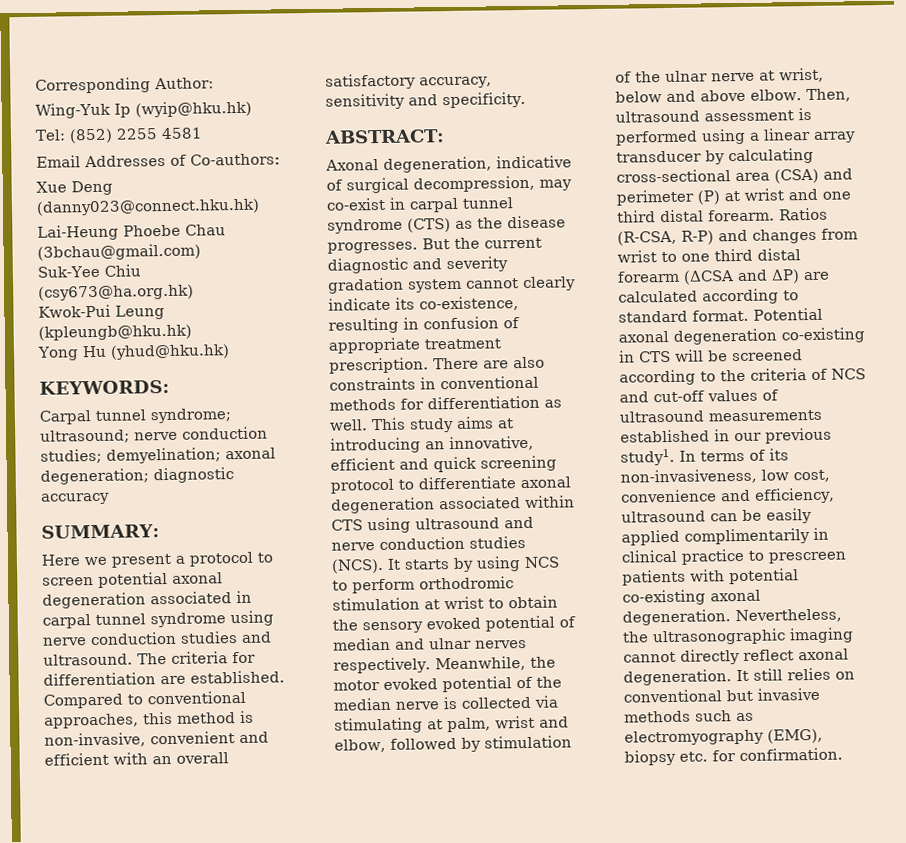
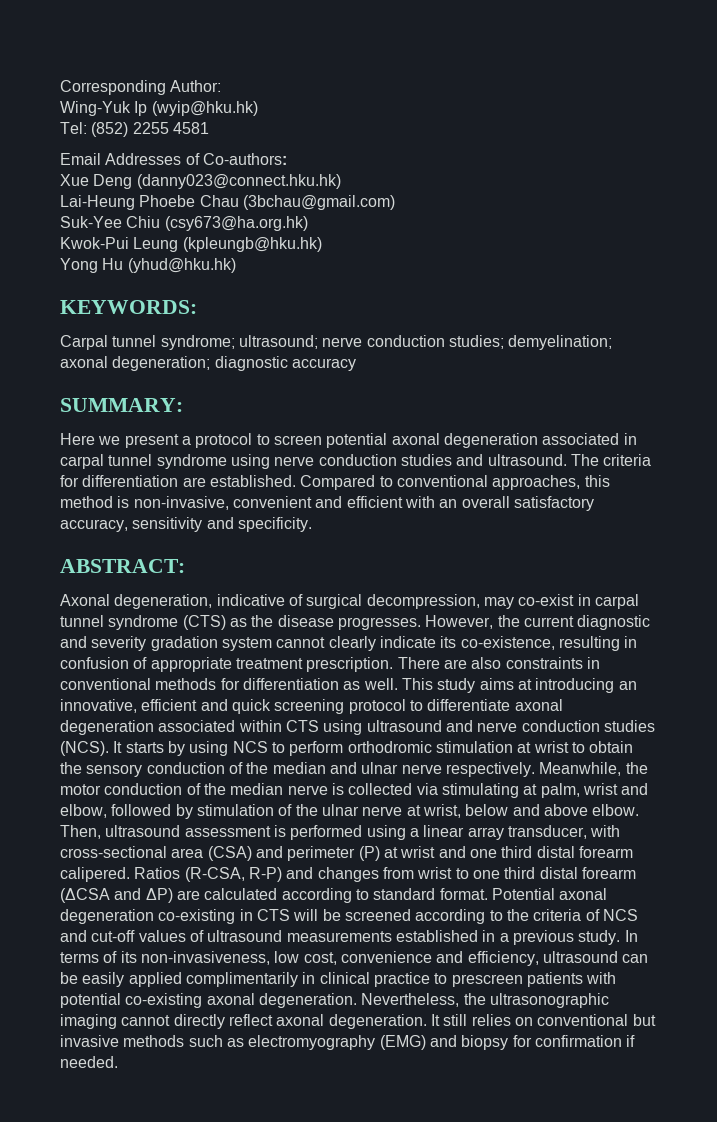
[422,238,450,250] But -> [425,615,494,629] However,
[426,615,576,632] evoked potential of -> [146,762,269,774] conduction of the
[475,640,527,649] nerves -> [401,764,442,774] nerve
[383,676,512,693] evoked potential -> [104,783,183,795] conduction
[616,147,814,165] transducer by calculating -> [507,825,621,839] transducer, with
[708,209,775,222] forearm. -> [578,846,633,858] [60,867,130,882] forearm calipered.
[734,427,832,444] [620,448,675,466] our previous study1. -> [499,930,621,945] a previous study.
[767,728,823,744] [624,747,843,766] (EMG), biopsy etc. for confirmation. -> [379,1035,636,1050] [60,1056,118,1068] (EMG) and biopsy for confirmation if needed.

